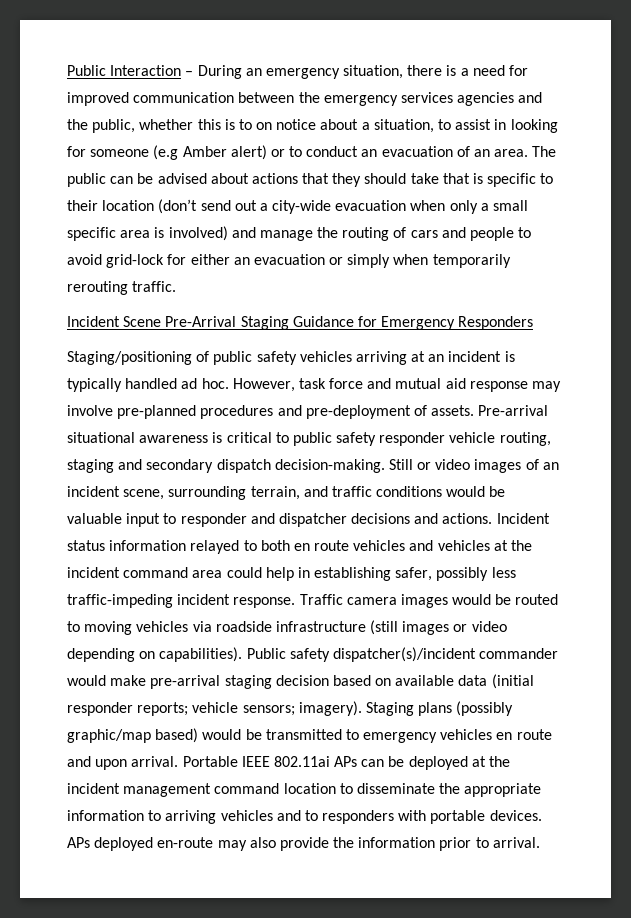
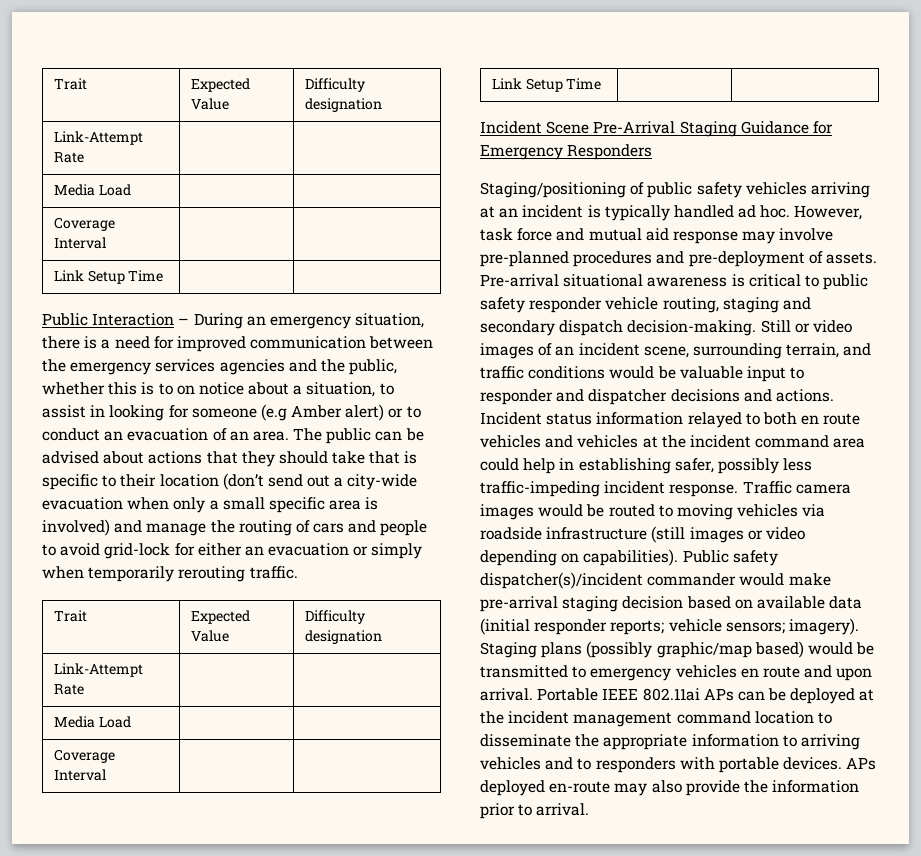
(67, 70) none -> [53,78,87,90] [190,78,250,92] [190,98,229,110] [304,78,365,92] [304,98,382,112] [53,131,143,145] [53,152,84,163] [53,184,131,196] [53,217,115,231] [53,237,106,249] [53,270,164,284] Trait | Expected Value | Difficulty designation // Link-Attempt Rate | | // Media Load | | // Coverage Interval | | // Link Setup Time | | //
(177, 286) none -> [53,610,87,622] [190,610,250,624] [190,630,229,642] [304,610,365,624] [304,630,382,644] [53,663,143,677] [53,684,84,695] [53,716,131,728] [53,749,115,763] [53,769,106,781] [491,78,602,92] // Trait | Expected Value | Difficulty designation // Link-Attempt Rate | | // Media Load | | // Coverage Interval | | // Link Setup Time | |

